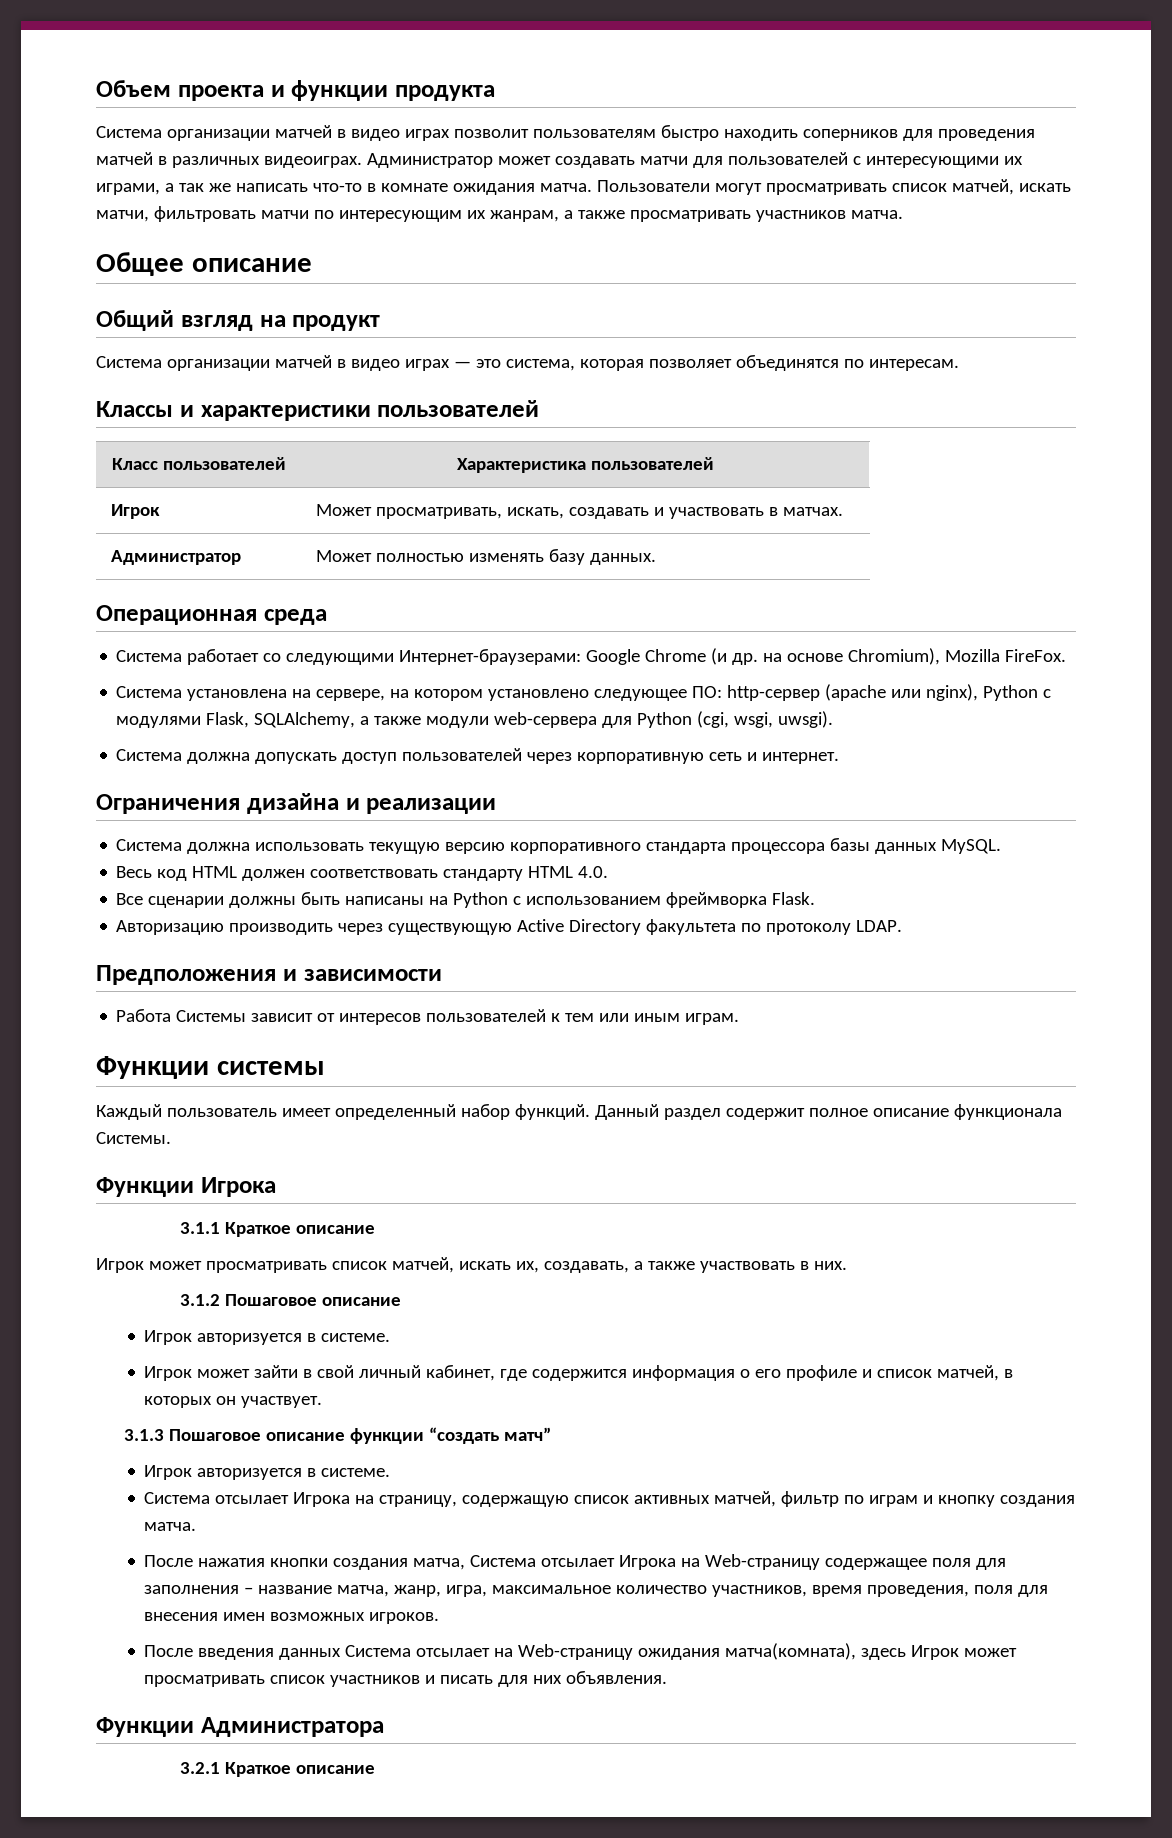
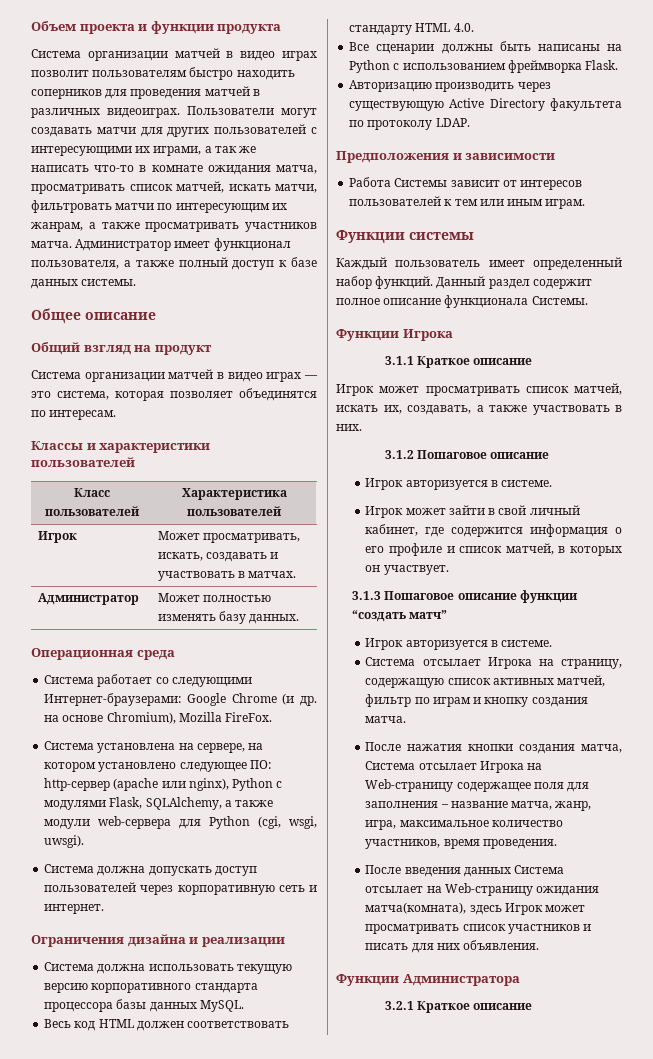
[366,153,551,168] Администратор может -> [187,106,317,118] Пользователи могут
(723, 162) none -> [167,127,210,137] других
[539,180,762,195] матча. Пользователи могут -> [276,165,317,174] матча,
(903, 214) none -> [75,238,291,251] [31,257,317,270] [31,279,137,289] Администратор имеет функционал пользователя, а также полный доступ к базе данных системы.
[867,1585,1049,1597] [144,1612,440,1624] проведения, поля для внесения имен возможных игроков. -> [482,839,557,849] проведения.

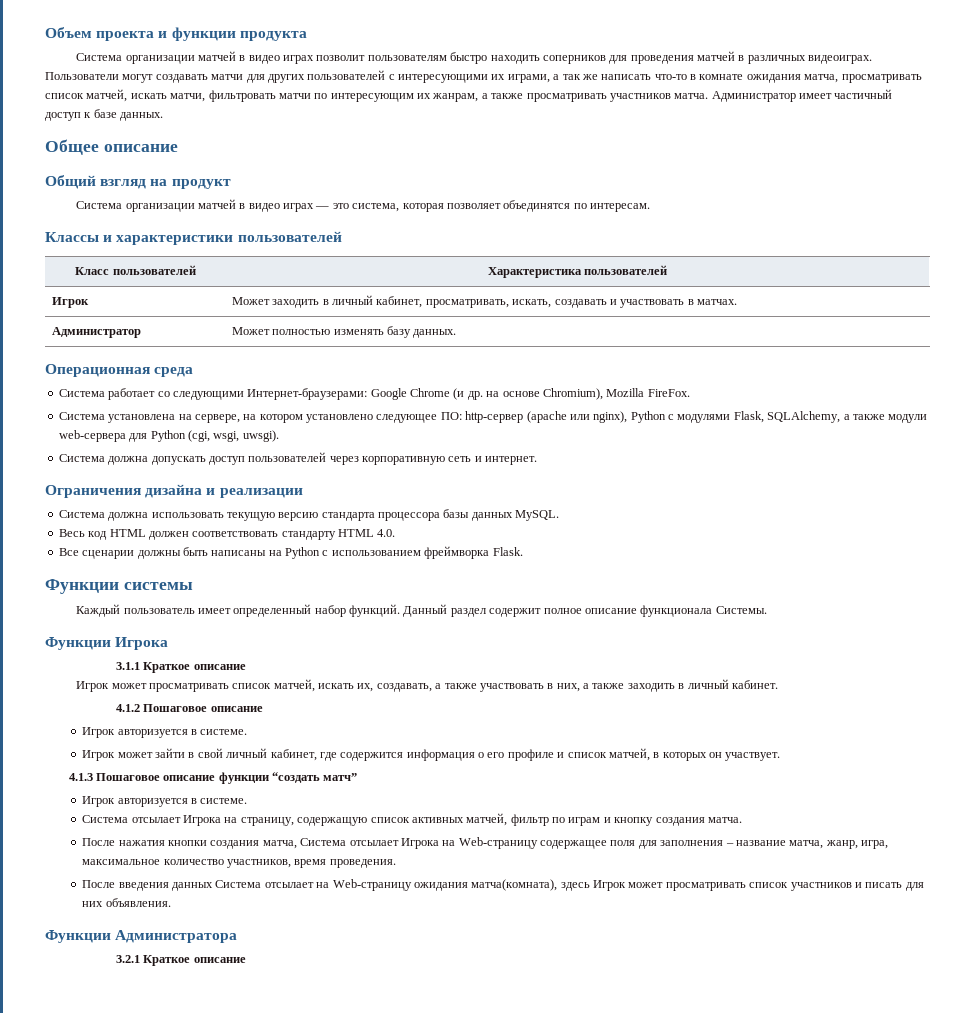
[213,238,291,251] [31,257,228,269] функционал пользователя, а также полный -> [834,89,893,99] частичный
[31,279,137,289] данных системы. -> [120,112,164,121] данных.
(200, 535) none -> [272,295,423,308] заходить в личный кабинет,
[91,983,192,993] корпоративного -> (319, 516) none
[349,80,551,92] [349,98,622,111] [349,118,470,130] [336,151,556,163] [349,177,583,190] [349,196,586,209] // Авторизацию производить через существующую Active Directory факультета по протоколу LDAP. // Предположения и зависимости // Работа Системы зависит от интересов пользователей к тем или иным играм. -> (523, 551) none
[336,424,362,431] [384,450,414,459] них. // 3.1.2 -> [556,679,778,692] [115,704,140,712] них, а также заходить в личный кабинет. // 4.1.2
[352,591,382,600] 3.1.3 -> [68,773,93,781] 4.1.3

